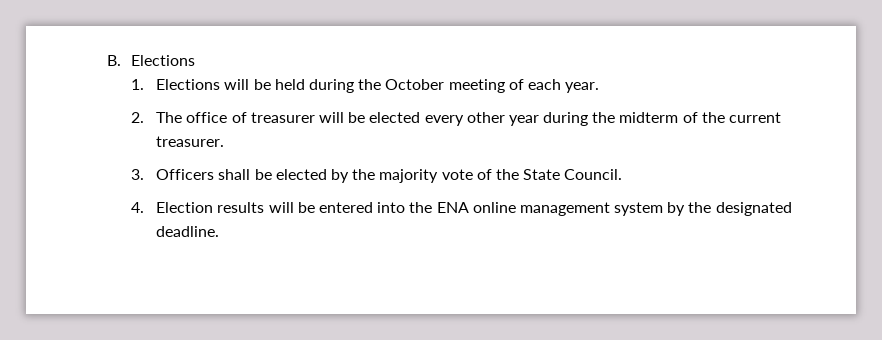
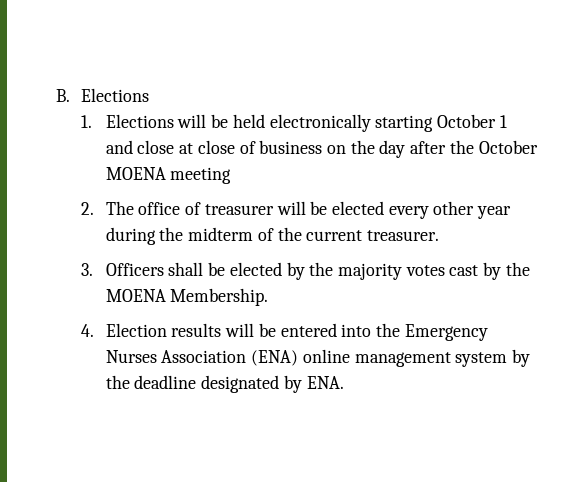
[308,79,354,93] during -> [269,114,507,132] [105,140,447,158] electronically starting October 1 and close at close of business on the day after
(445, 84) none -> [105,167,166,180] MOENA
[508,79,600,93] of each year. -> (232, 175) none
[441,169,623,180] vote of the State Council. -> [405,262,530,280] [105,288,269,306] votes cast by the MOENA Membership.
[436,202,469,213] ENA -> [404,324,488,341] [105,350,299,366] Emergency Nurses Association (ENA)
[715,202,792,216] [156,226,220,237] designated deadline. -> [134,375,344,393] deadline designated by ENA.

